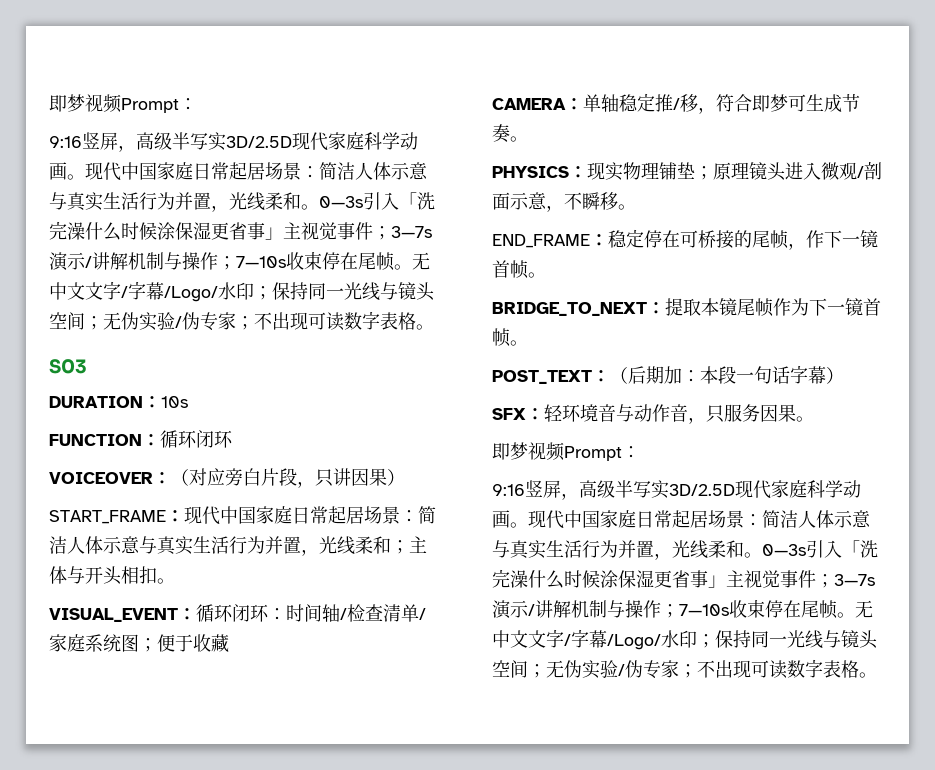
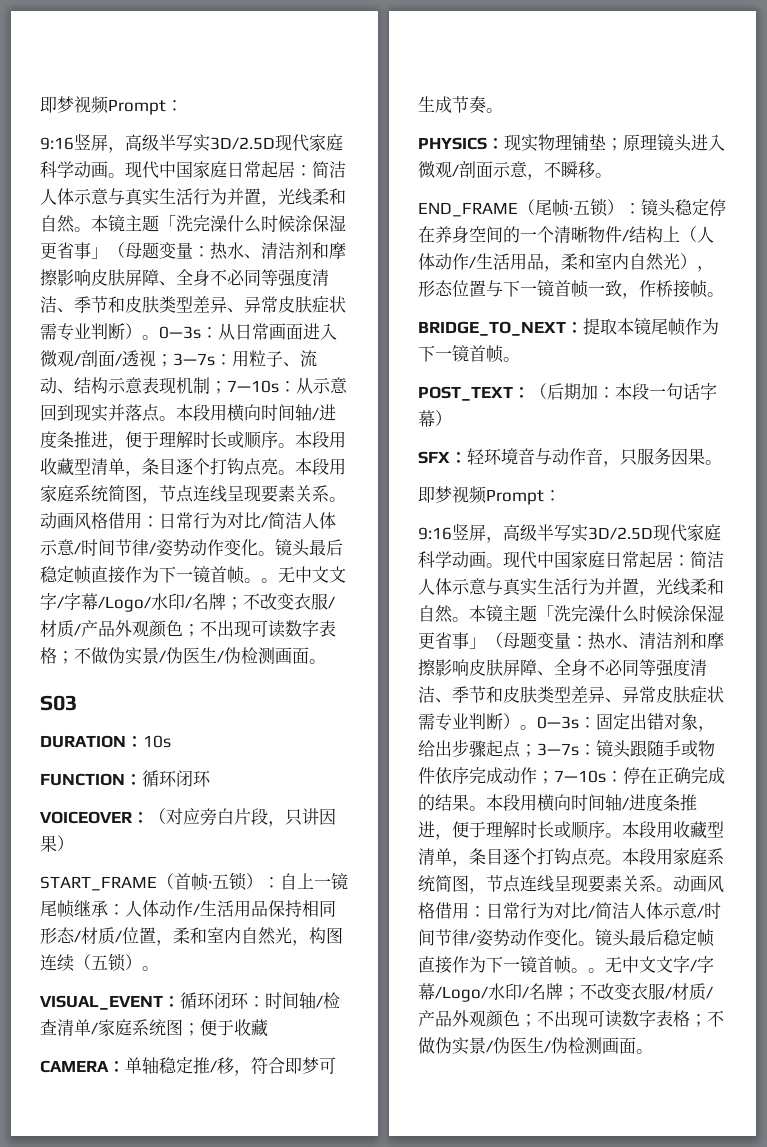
[265,162,301,180] 场景 -> (295, 169) none
[301,192,435,210] [49,221,432,241] [49,252,430,271] [49,281,435,302] [49,311,416,331] 。0—3s引入「洗完澡什么时候涂保湿更省事」主视觉事件；3—7s演示/讲解机制与操作；7—10s收束停在尾帧。无中文文字/字幕/Logo/水印；保持同一光线与镜头空间；无伪实验/伪专家；不出现可读数字表格 -> [40,214,346,233] [40,242,346,260] [40,269,329,287] [40,296,346,313] [40,323,337,341] [40,350,317,367] [40,377,348,394] [40,404,336,422] [40,431,346,450] [40,458,346,477] [40,485,346,504] [40,512,336,530] [40,538,343,557] [40,565,346,584] [40,593,335,612] [40,620,336,638] [40,647,309,665] 自然。本镜主题「洗完澡什么时候涂保湿更省事」（母题变量：热水、清洁剂和摩擦影响皮肤屏障、全身不必同等强度清洁、季节和皮肤类型差异、异常皮肤症状需专业判断）。0—3s：从日常画面进入微观/剖面/透视；3—7s：用粒子、流动、结构示意表现机制；7—10s：从示意回到现实并落点。本段用横向时间轴/进度条推进，便于理解时长或顺序。本段用收藏型清单，条目逐个打钩点亮。本段用家庭系统简图，节点连线呈现要素关系。动画风格借用：日常行为对比/简洁人体示意/时间节律/姿势动作变化。镜头最后稳定帧直接作为下一镜首帧。。无中文文字/字幕/Logo/水印/名牌；不改变衣服/材质/产品外观颜色；不出现可读数字表格；不做伪实景/伪医生/伪检测画面
[166,506,436,525] [49,536,427,556] [49,566,157,585] ：现代中国家庭日常起居场景：简洁人体示意与真实生活行为并置，光线柔和；主体与开头相扣 -> [157,872,348,891] [40,900,336,918] [40,927,343,946] [40,953,142,972] （首帧·五锁）：自上一镜尾帧继承：人体动作/生活用品保持相同形态/材质/位置，柔和室内自然光，构图连续（五锁）
[590,229,878,250] [492,260,510,278] ：稳定停在可桥接的尾帧，作下一镜首 -> [518,198,726,217] [418,226,714,243] [418,253,714,272] [418,279,690,299] （尾帧·五锁）：镜头稳定停在养身空间的一个清晰物件/结构上（人体动作/生活用品，柔和室内自然光），形态位置与下一镜首帧一致，作桥接
[708,510,744,528] 场景 -> (673, 559) none
[744,540,878,558] [492,569,875,589] [492,600,873,619] [492,629,878,650] [492,659,859,679] 。0—3s引入「洗完澡什么时候涂保湿更省事」主视觉事件；3—7s演示/讲解机制与操作；7—10s收束停在尾帧。无中文文字/字幕/Logo/水印；保持同一光线与镜头空间；无伪实验/伪专家；不出现可读数字表格 -> [418,604,724,623] [418,632,724,650] [418,659,707,677] [418,686,724,703] [418,713,715,732] [418,739,715,758] [418,767,725,784] [418,794,697,812] [418,821,724,840] [418,848,724,867] [418,875,724,894] [418,902,721,919] [418,928,715,947] [418,955,714,974] [418,983,713,1002] [418,1010,724,1028] [418,1037,636,1055] 自然。本镜主题「洗完澡什么时候涂保湿更省事」（母题变量：热水、清洁剂和摩擦影响皮肤屏障、全身不必同等强度清洁、季节和皮肤类型差异、异常皮肤症状需专业判断）。0—3s：固定出错对象，给出步骤起点；3—7s：镜头跟随手或物件依序完成动作；7—10s：停在正确完成的结果。本段用横向时间轴/进度条推进，便于理解时长或顺序。本段用收藏型清单，条目逐个打钩点亮。本段用家庭系统简图，节点连线呈现要素关系。动画风格借用：日常行为对比/简洁人体示意/时间节律/姿势动作变化。镜头最后稳定帧直接作为下一镜首帧。。无中文文字/字幕/Logo/水印/名牌；不改变衣服/材质/产品外观颜色；不出现可读数字表格；不做伪实景/伪医生/伪检测画面

